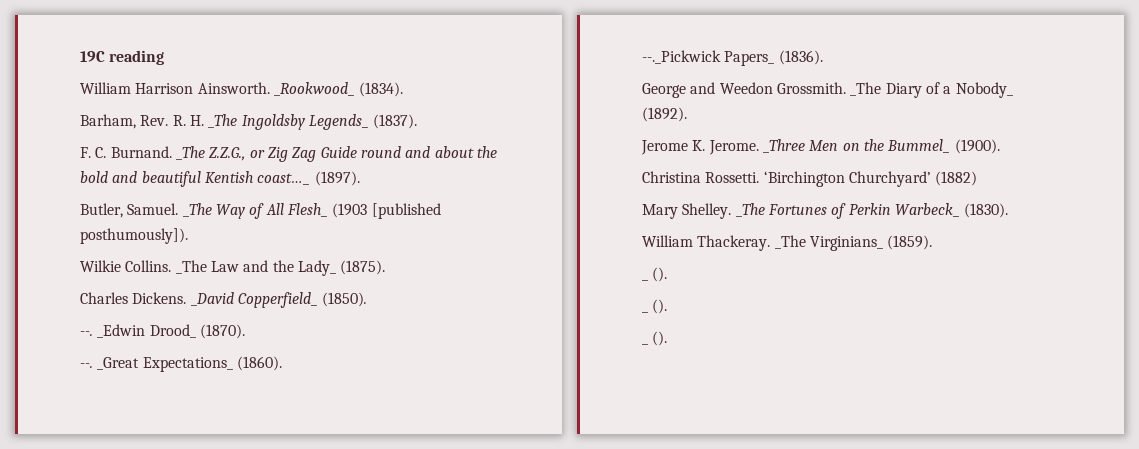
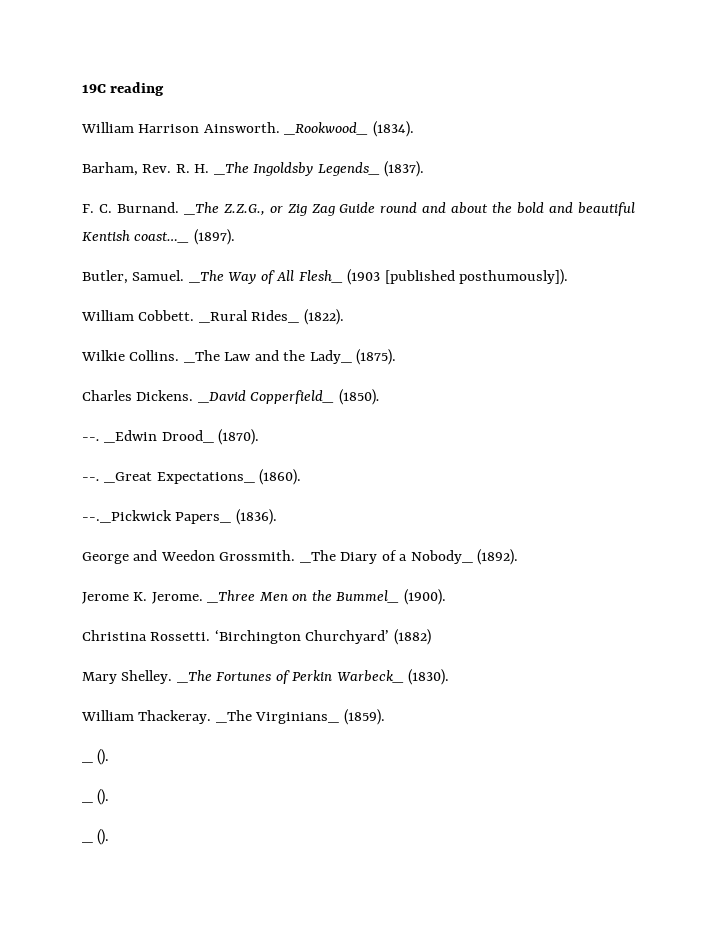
(188, 236) none -> [81,309,344,325] // William Cobbett. _Rural Rides_ (1822).

